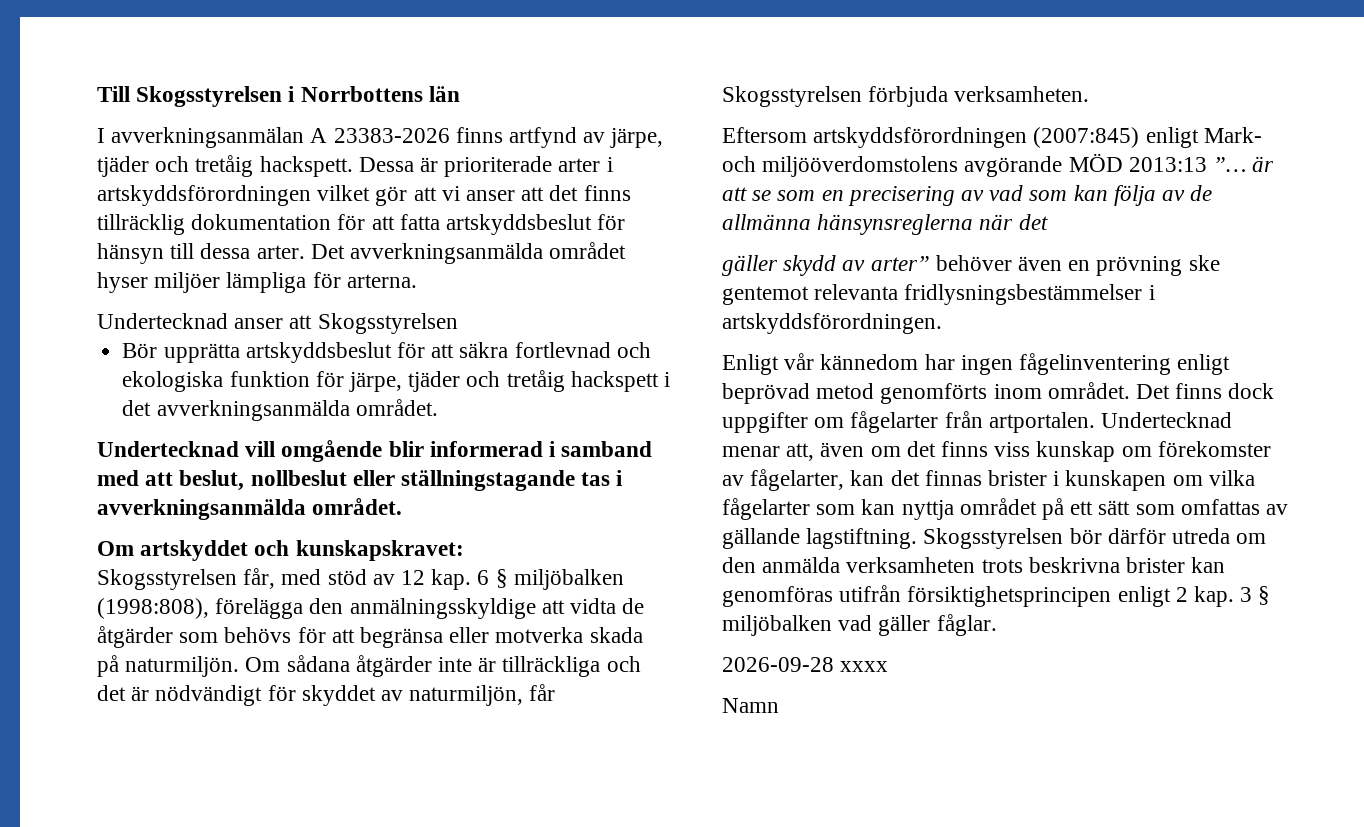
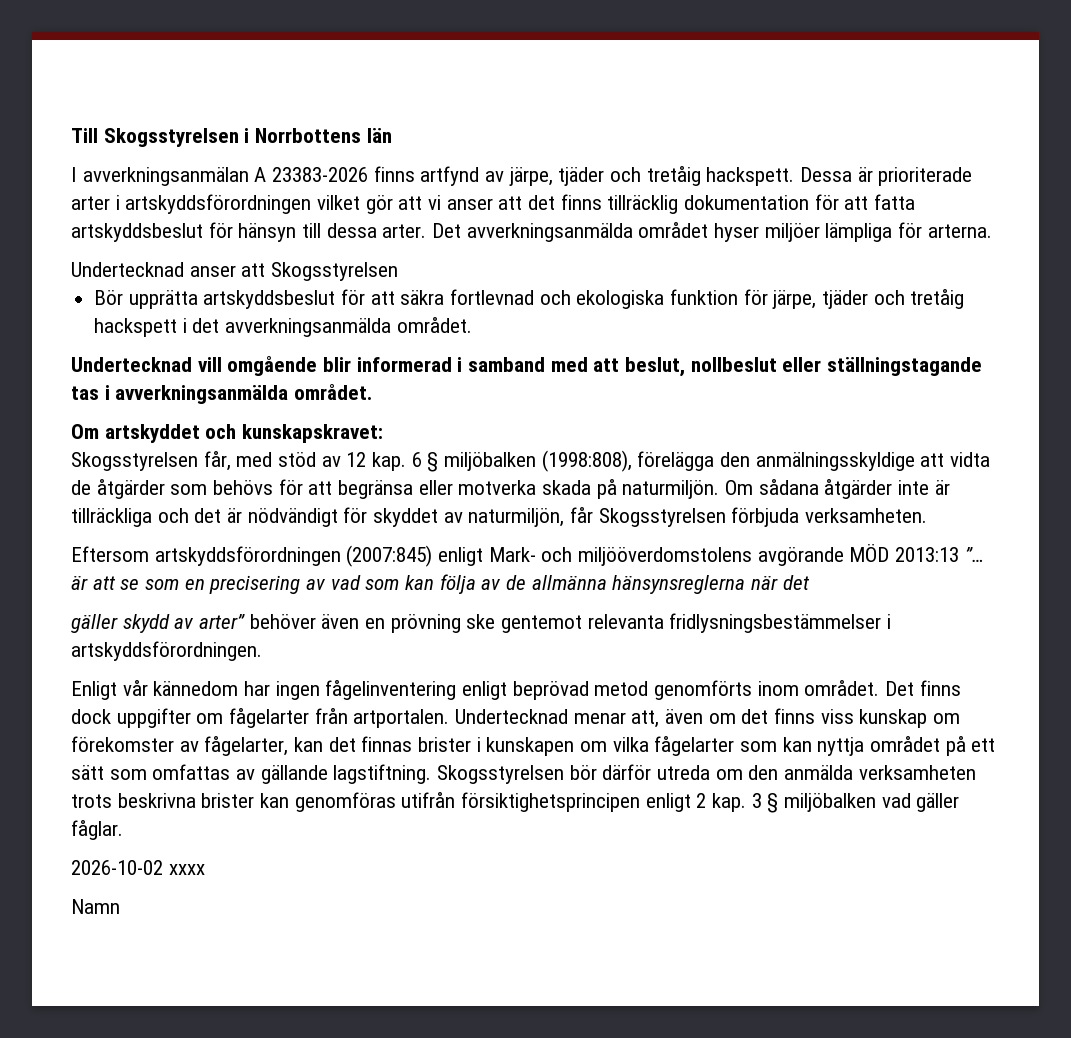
[722,657,834,672] 2026-09-28 -> [71,860,163,875] 2026-10-02

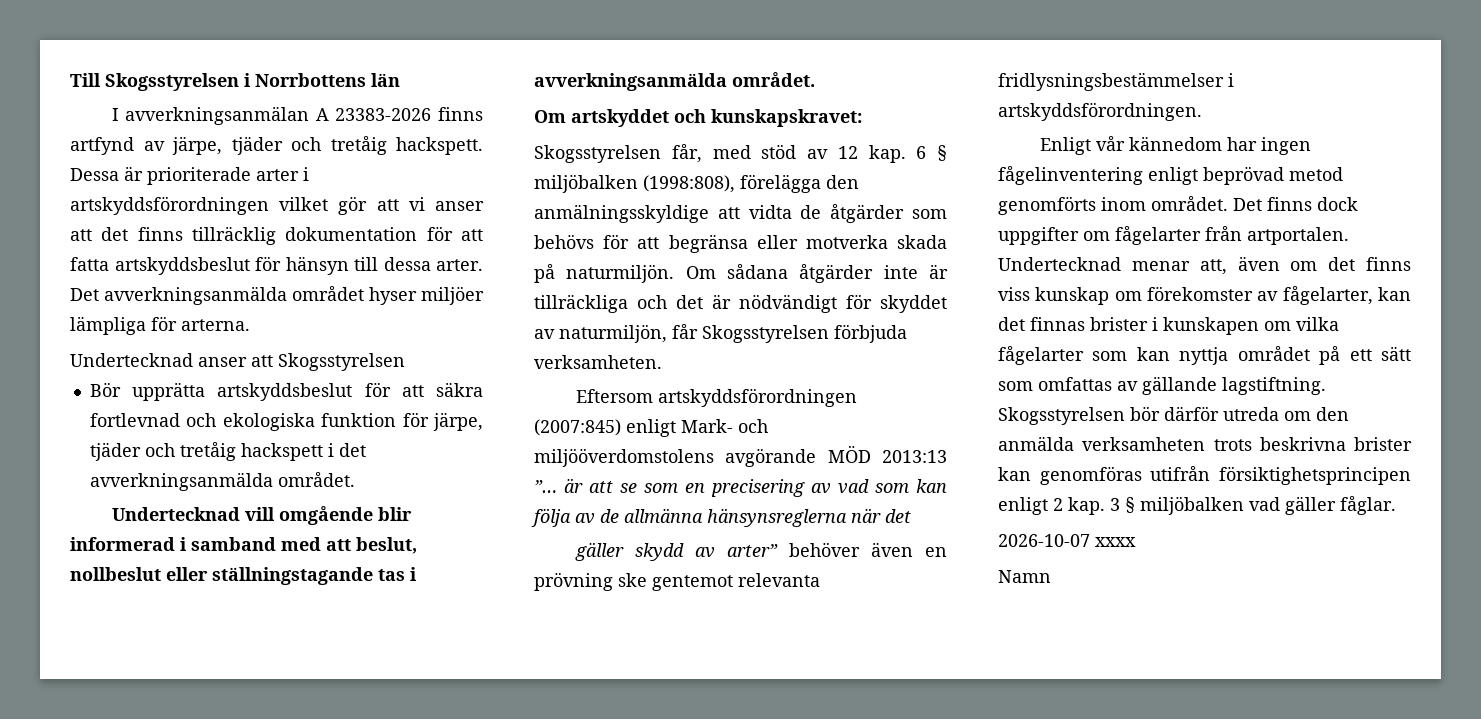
[71,860,163,875] 2026-10-02 -> [998,534,1090,547] 2026-10-07

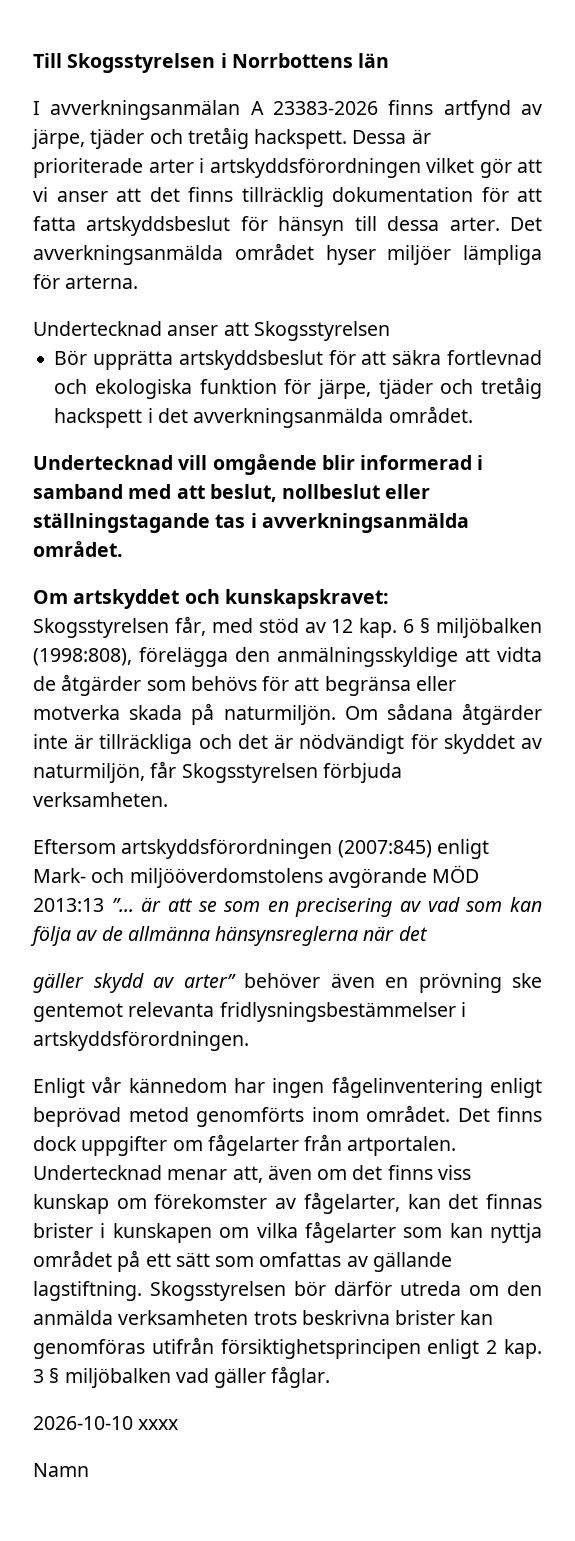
[998,534,1090,547] 2026-10-07 -> [33,1416,133,1430] 2026-10-10

